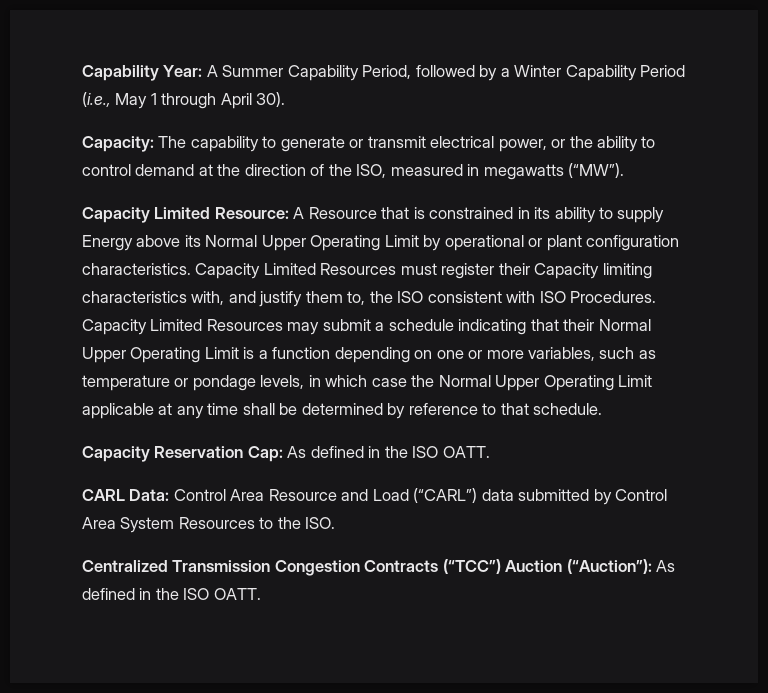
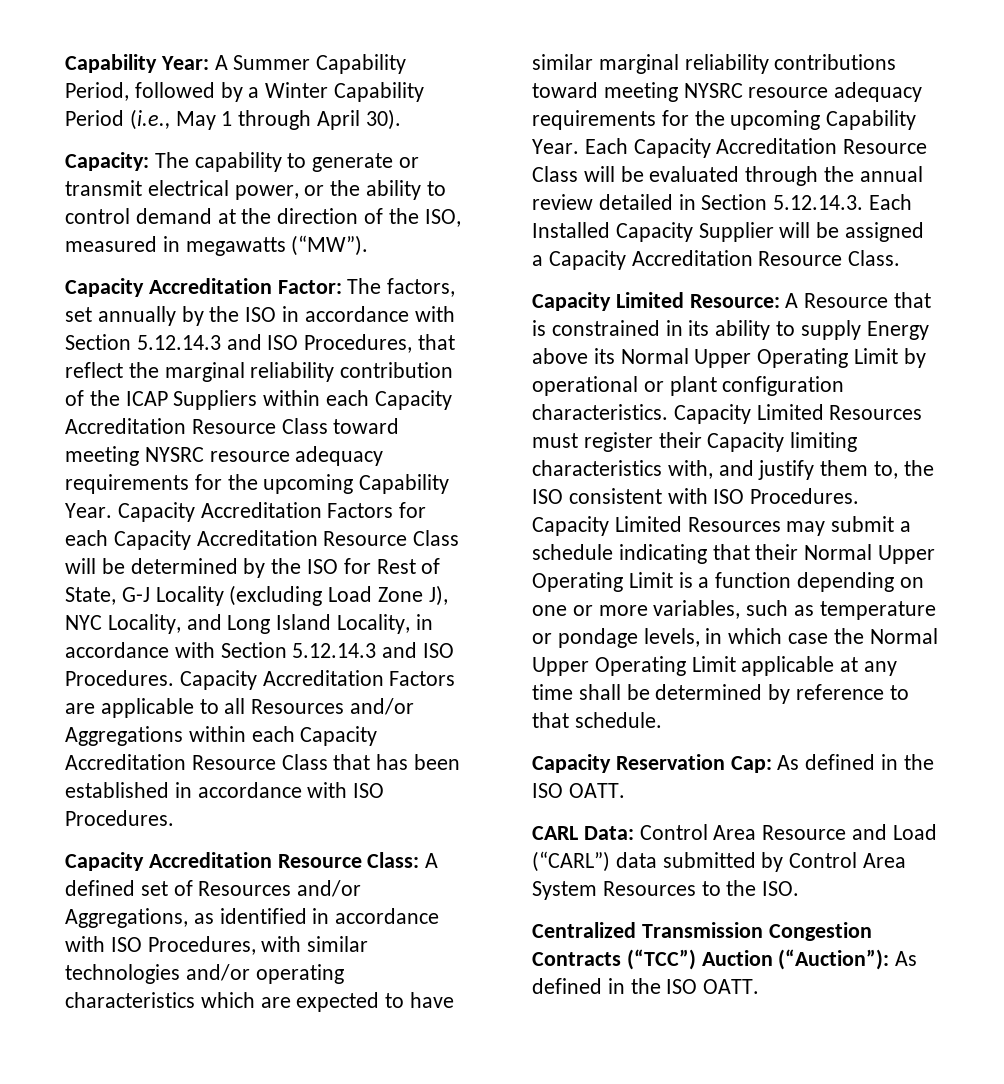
(625, 170) none -> [65,278,456,297] [65,306,455,326] [65,334,456,353] [65,362,454,382] [65,390,452,410] [65,418,400,434] [65,446,384,466] [65,474,450,494] [65,502,427,522] [65,530,460,550] [65,558,441,578] [65,585,448,606] [65,614,433,634] [65,642,455,658] [65,670,456,690] [65,698,415,718] [65,726,378,746] [65,754,461,770] [65,782,385,798] [65,810,174,826] [65,852,439,871] [65,880,362,897] [65,908,440,928] [65,936,369,955] [65,964,344,984] [65,992,455,1012] [532,54,897,74] [532,82,923,102] [532,110,917,130] [532,138,928,158] [532,166,923,186] [532,194,913,210] [532,222,925,242] [532,250,901,270] // Capacity Accreditation Factor: The factors, set annually by the ISO in accordance with Section 5.12.14.3 and ISO Procedures, that reflect the marginal reliability contribution of the ICAP Suppliers within each Capacity Accreditation Resource Class toward meeting NYSRC resource adequacy requirements for the upcoming Capability Year. Capacity Accreditation Factors for each Capacity Accreditation Resource Class will be determined by the ISO for Rest of State, G-J Locality (excluding Load Zone J), NYC Locality, and Long Island Locality, in accordance with Section 5.12.14.3 and ISO Procedures. Capacity Accreditation Factors are applicable to all Resources and/or Aggregations within each Capacity Accreditation Resource Class that has been established in accordance with ISO Procedures. // Capacity Accreditation Resource Class: A defined set of Resources and/or Aggregations, as identified in accordance with ISO Procedures, with similar technologies and/or operating characteristics which are expected to have similar marginal reliability contributions toward meeting NYSRC resource adequacy requirements for the upcoming Capability Year. Each Capacity Accreditation Resource Class will be evaluated through the annual review detailed in Section 5.12.14.3. Each Installed Capacity Supplier will be assigned a Capacity Accreditation Resource Class.

